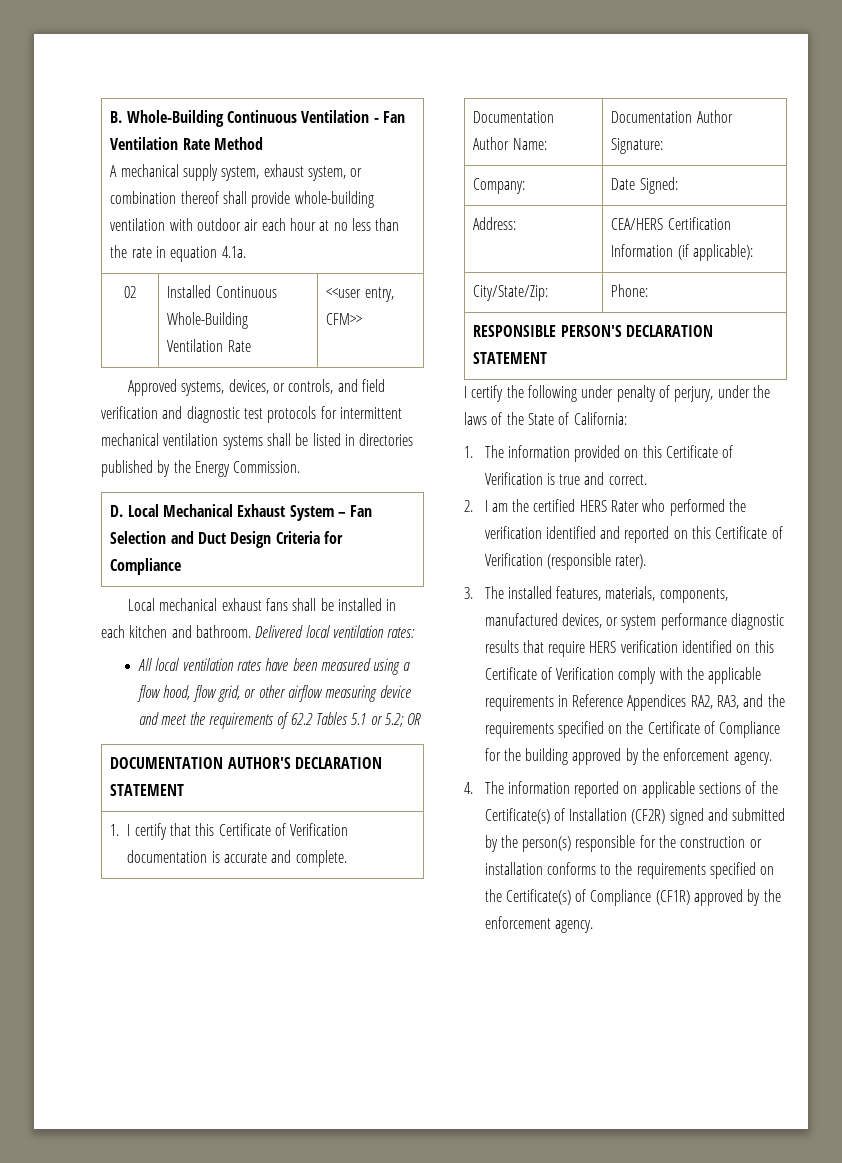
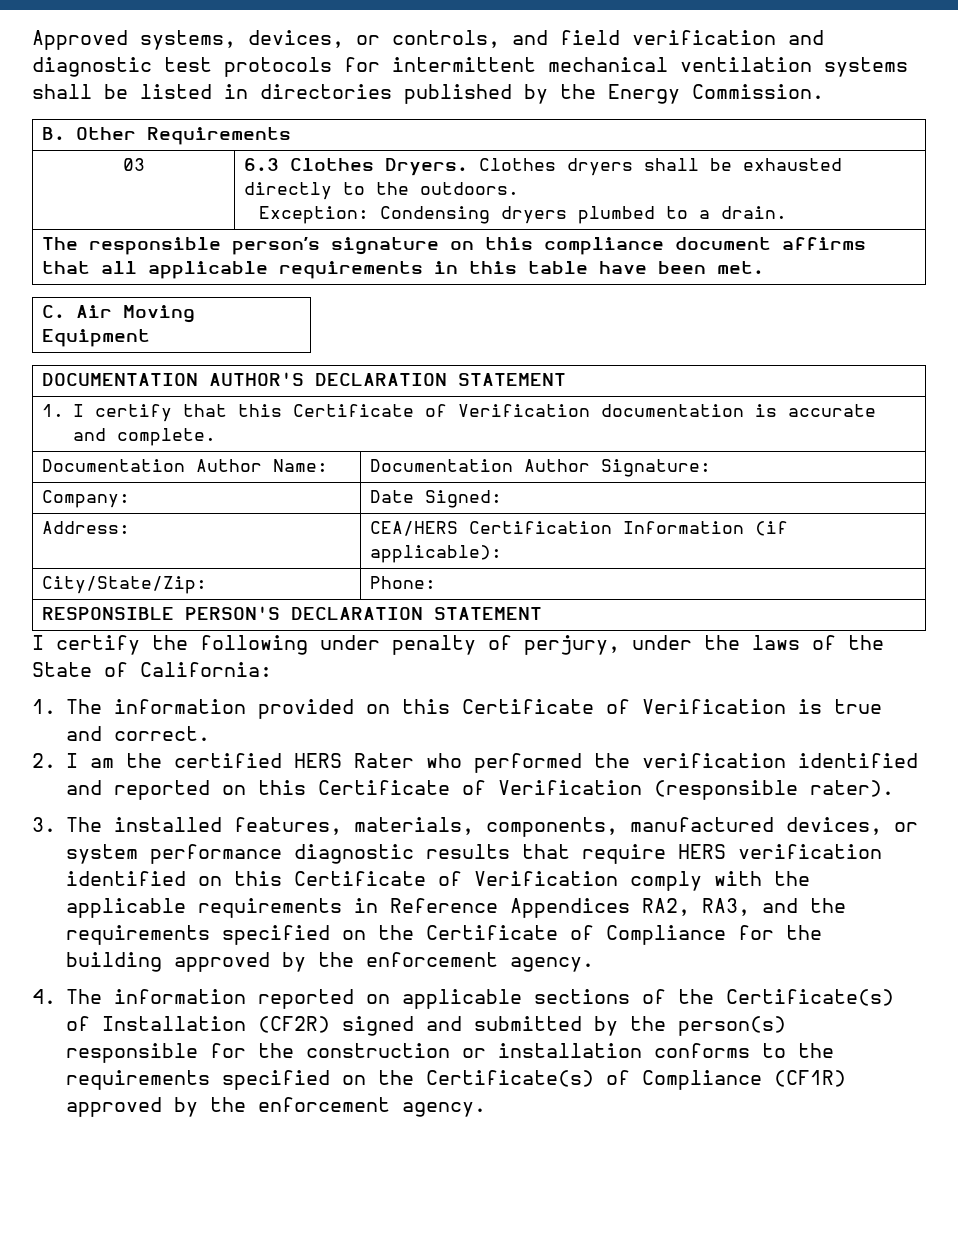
[110,110,405,127] [110,137,263,150] [110,164,363,181] [110,191,374,208] [110,218,400,231] [110,245,246,262] [124,286,136,298] [167,285,277,298] [167,312,249,329] [167,339,251,352] [326,287,394,302] [326,313,363,325] B. Whole-Building Continuous Ventilation - Fan Ventilation Rate Method // A mechanical supply system, exhaust system, or combination thereof shall provide whole-building ventilation with outdoor air each hour at no less than the rate in equation 4.1a. // 02 | Installed Continuous Whole-Building Ventilation Rate | <<user entry, CFM>> // -> (32, 40) none
[110,504,373,521] [110,531,343,548] [110,558,182,575] [127,598,397,611] [101,625,416,638] [138,658,410,675] [137,685,411,702] [139,712,422,729] D. Local Mechanical Exhaust System – Fan Selection and Duct Design Criteria for Compliance // Local mechanical exhaust fans shall be installed in each kitchen and bathroom. Delivered local ventilation rates: // All local ventilation rates have been measured using a flow hood, flow grid, or other airflow measuring device and meet the requirements of 62.2 Tables 5.1 or 5.2; OR -> [42,127,292,145] [122,158,145,171] [244,158,843,176] [244,182,520,200] [259,206,788,224] [42,237,867,255] [42,261,765,279] [42,305,196,323] [42,329,151,347] B. Other Requirements // 03 | 6.3 Clothes Dryers. Clothes dryers shall be exhausted directly to the outdoors. // Exception: Condensing dryers plumbed to a drain. // The responsible person’s signature on this compliance document affirms that all applicable requirements in this table have been met. // C. Air Moving Equipment

